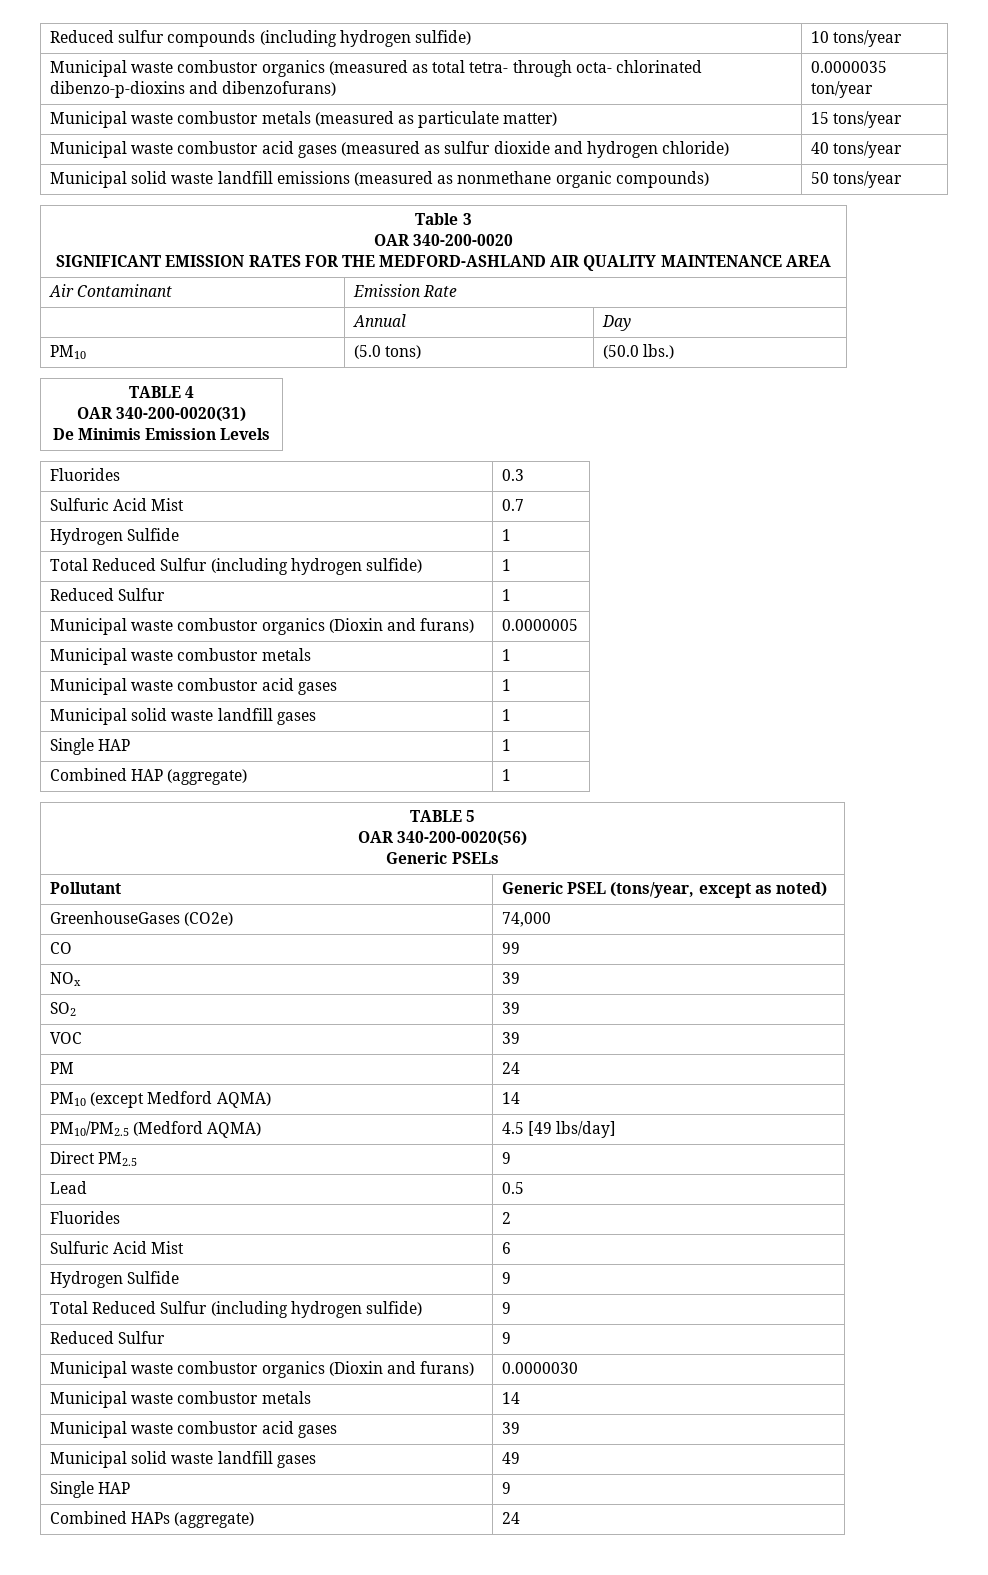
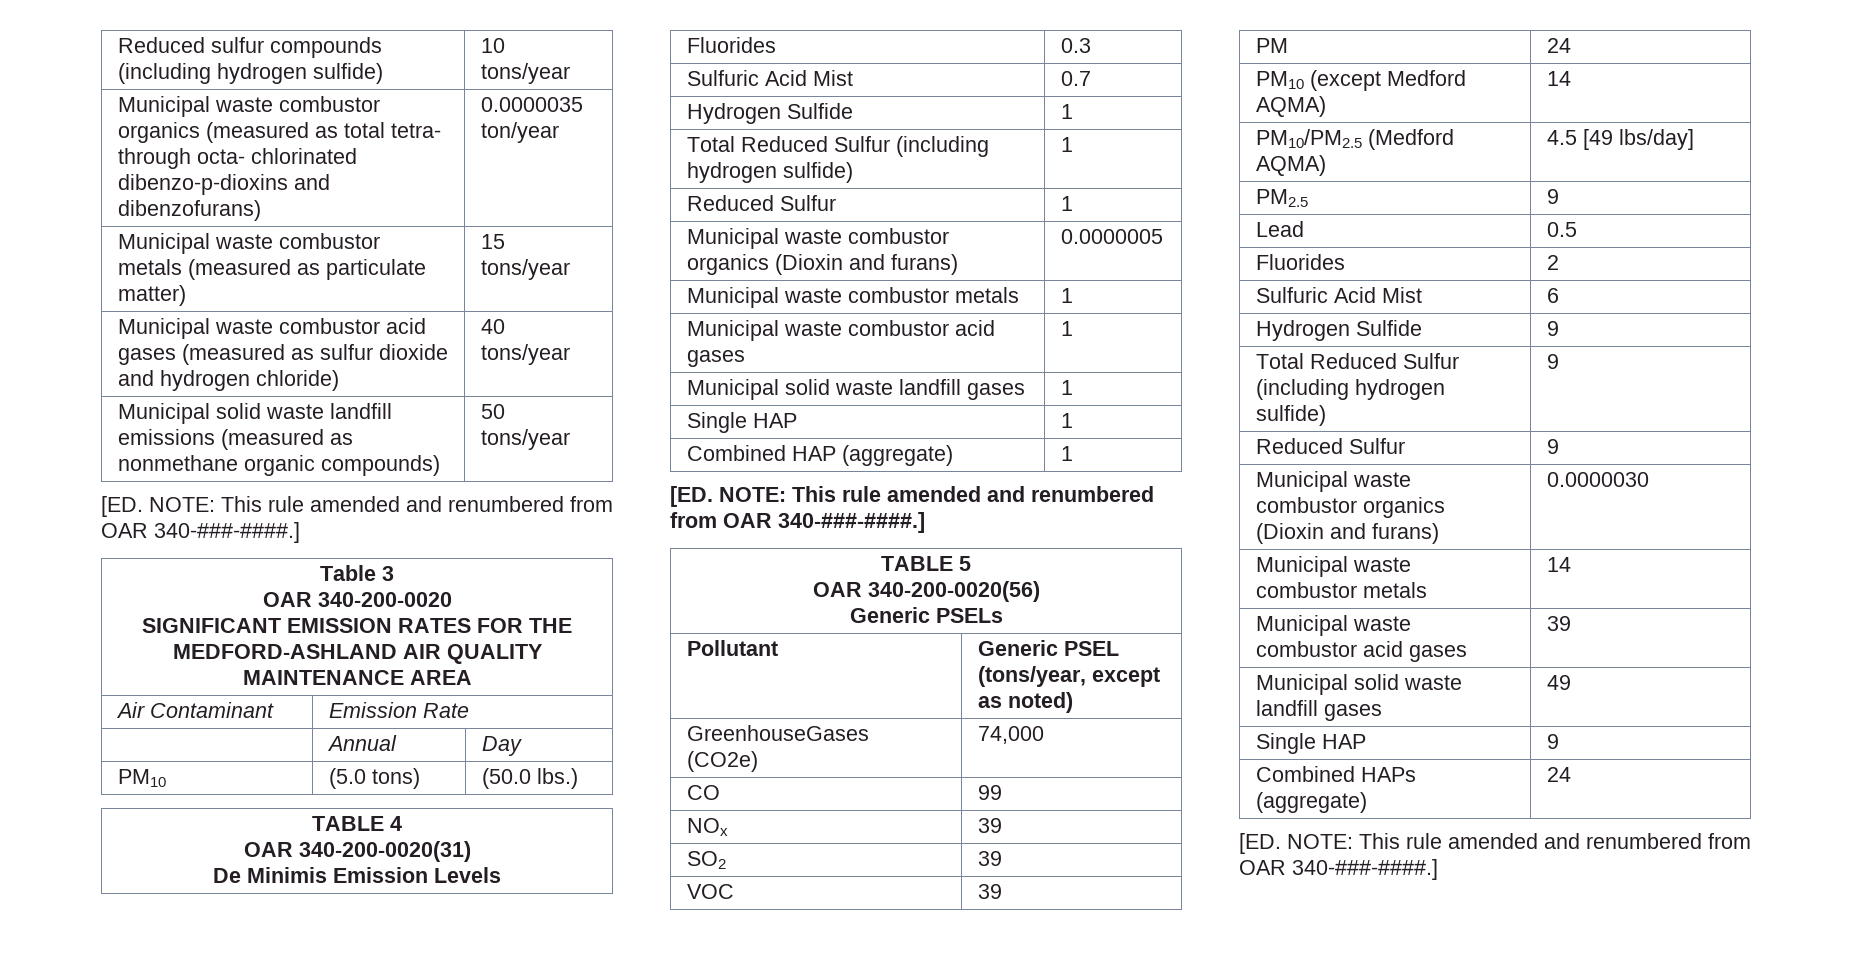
(903, 179) none -> [101,496,613,517] [101,522,300,543] // [ED. NOTE: This rule amended and renumbered from OAR 340-###-####.]
(512, 775) none -> [670,486,1154,507] [670,512,925,533] // [ED. NOTE: This rule amended and renumbered from OAR 340-###-####.]
[50,1151,96,1164] Direct -> (1694, 139) none
(521, 1518) none -> [1239,833,1751,854] [1239,859,1438,880] // [ED. NOTE: This rule amended and renumbered from OAR 340-###-####.]

